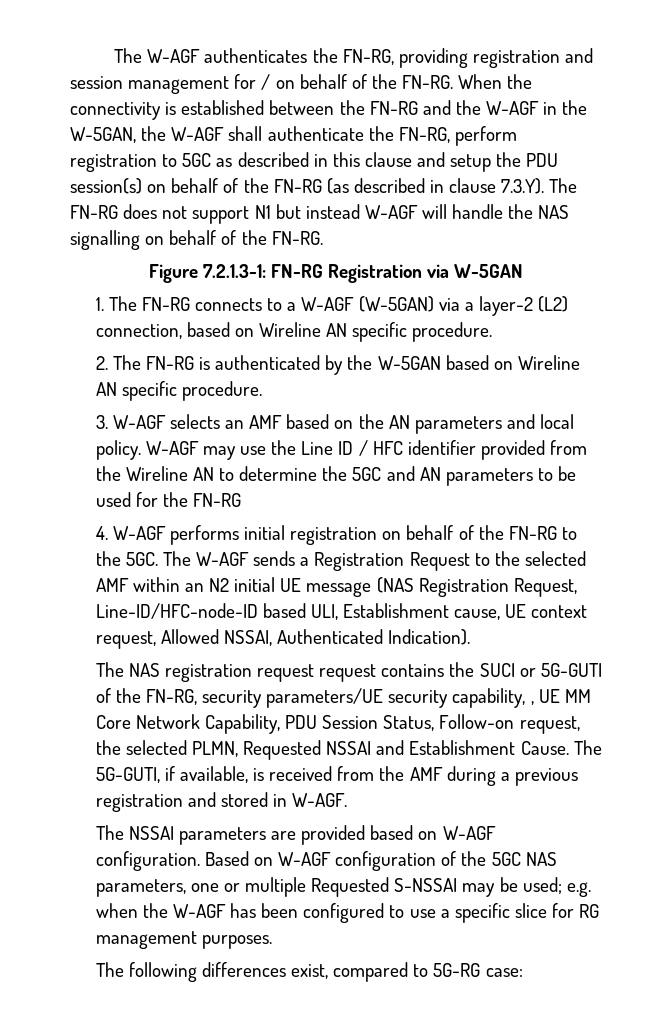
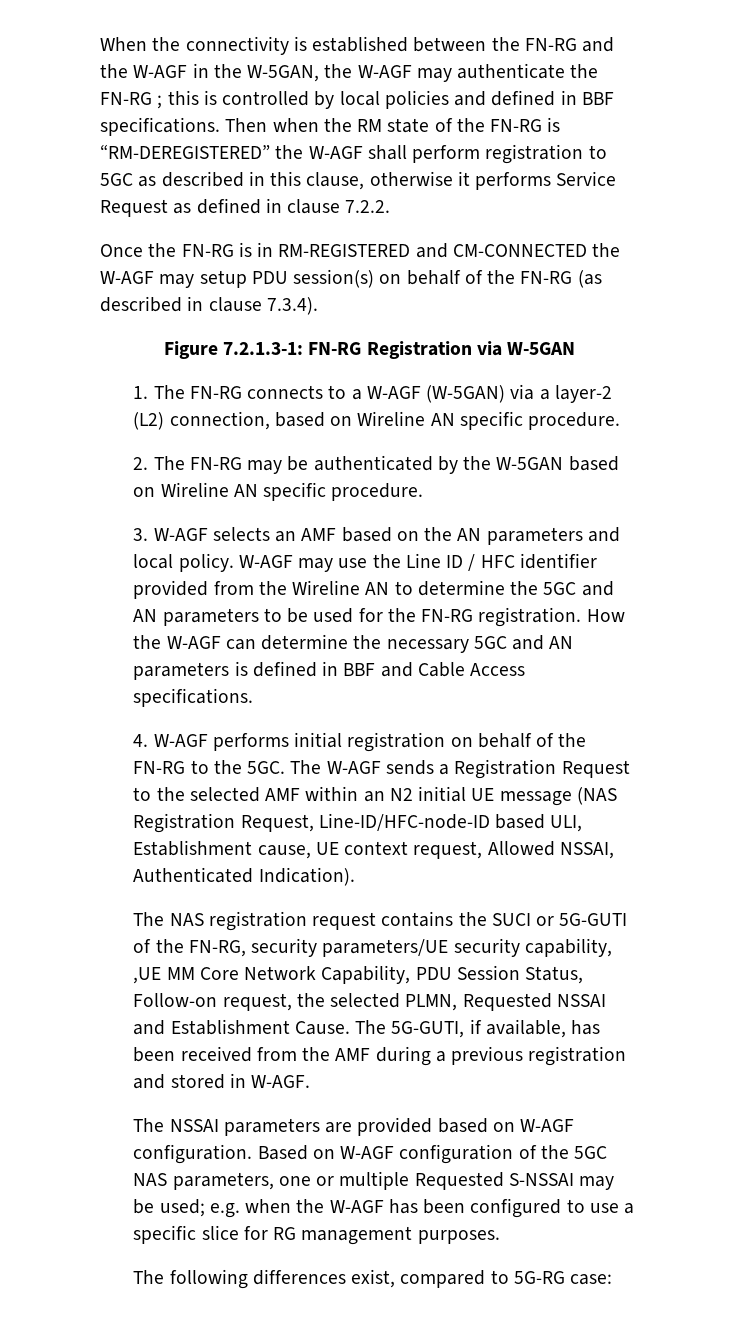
[114,48,594,68] [70,74,454,94] The W-AGF authenticates the FN-RG, providing registration and session management for / on behalf of the FN-RG. -> (100, 44) none
[228,126,263,141] shall -> [416,68,452,82] may
[398,127,450,143] FN-RG, -> [100,90,614,109] [100,117,561,136] [100,144,407,160] FN-RG ; this is controlled by local policies and defined in BBF specifications. Then when the RM state of the FN-RG is “RM-DEREGISTERED” the W-AGF shall
[364,152,522,172] clause and setup the -> [306,171,617,190] [100,198,391,217] [100,242,621,258] [100,270,247,288] clause, otherwise it performs Service Request as defined in clause 7.2.2. // Once the FN-RG is in RM-REGISTERED and CM-CONNECTED the W-AGF may setup
[501,178,578,194] [70,204,570,224] [70,230,323,250] 7.3.Y). The FN-RG does not support N1 but instead W-AGF will handle the NAS signalling on behalf of the FN-RG. -> [266,297,318,315] 7.3.4).
[199,357,211,370] is -> [247,456,309,474] may be
(242, 500) none -> [478,607,625,627] [133,634,574,653] [133,661,526,680] [133,688,254,707] registration. How the W-AGF can determine the necessary 5GC and AN parameters is defined in BBF and Cable Access specifications.
[319,664,377,682] request -> (377, 921) none
[530,689,560,705] , UE -> [133,967,162,984] ,UE
[253,768,265,781] is -> [571,1020,601,1035] [133,1047,176,1062] has been

